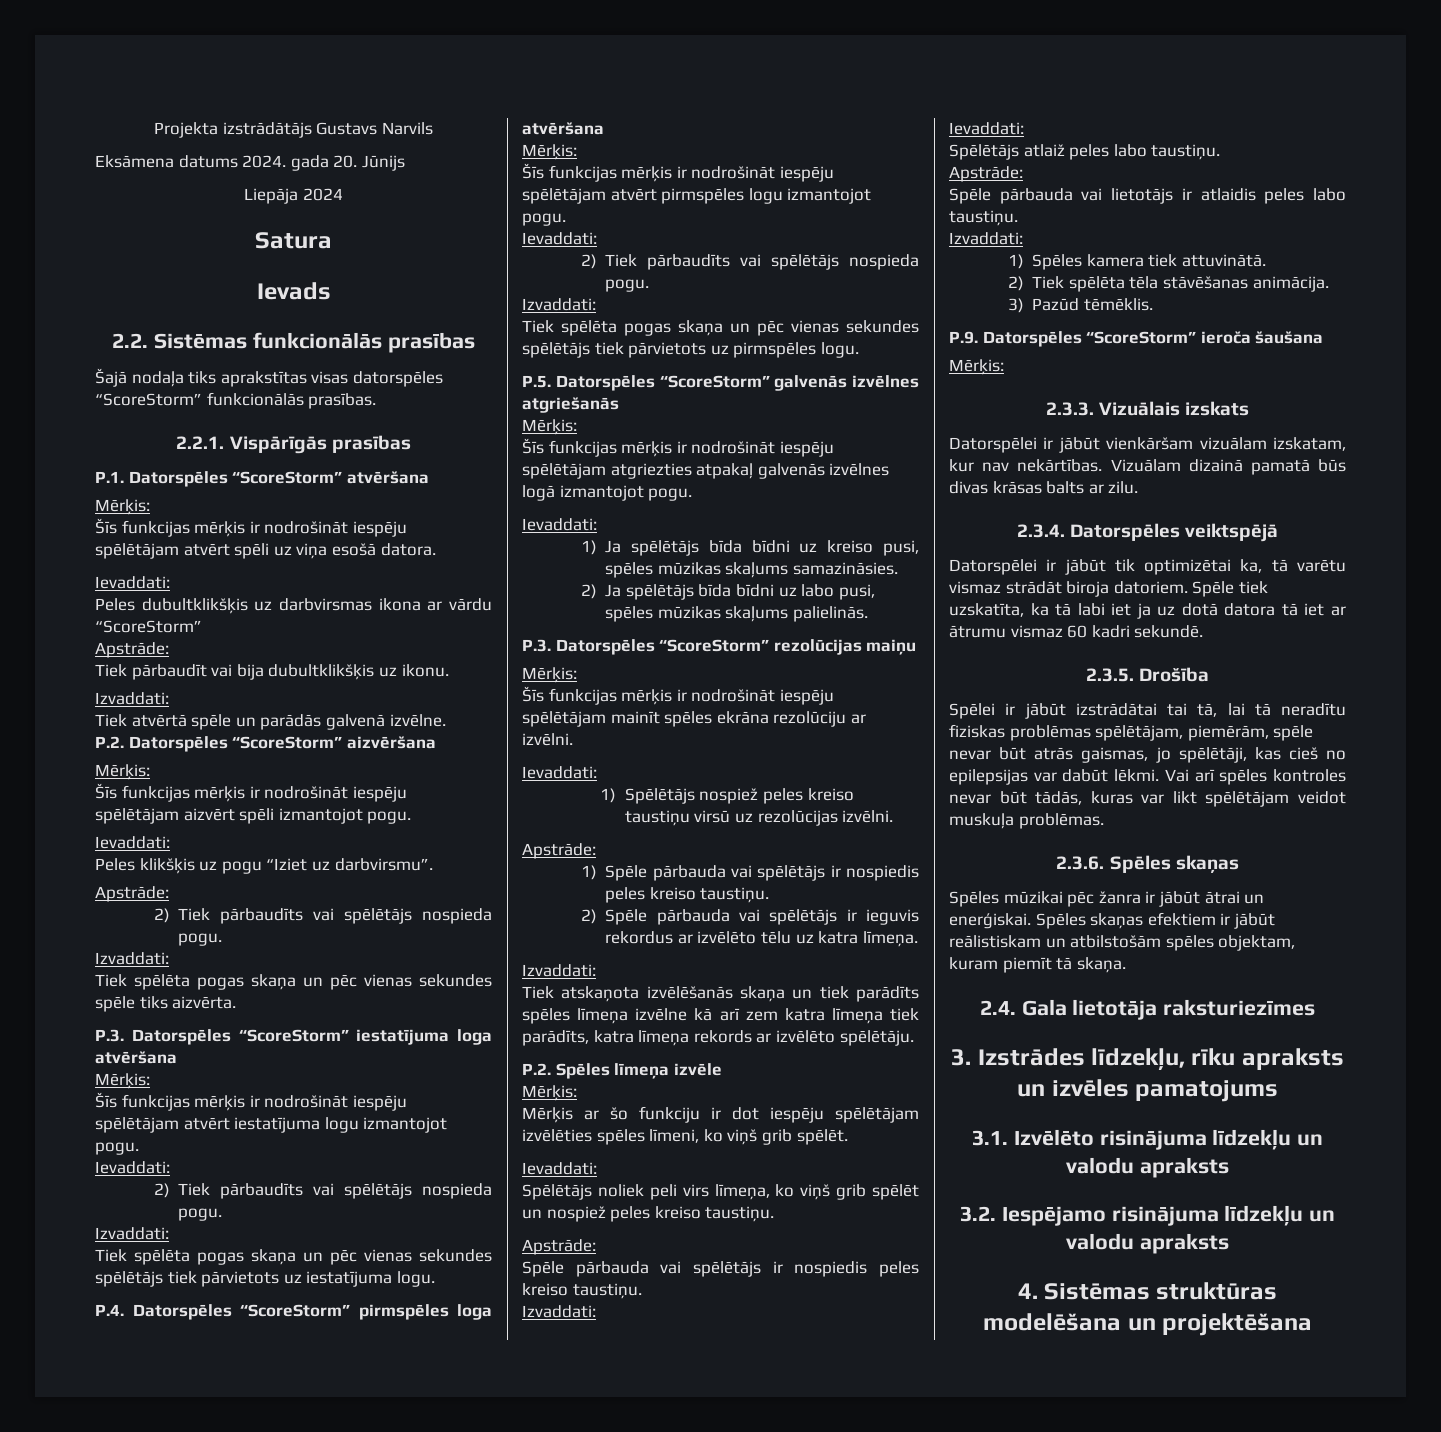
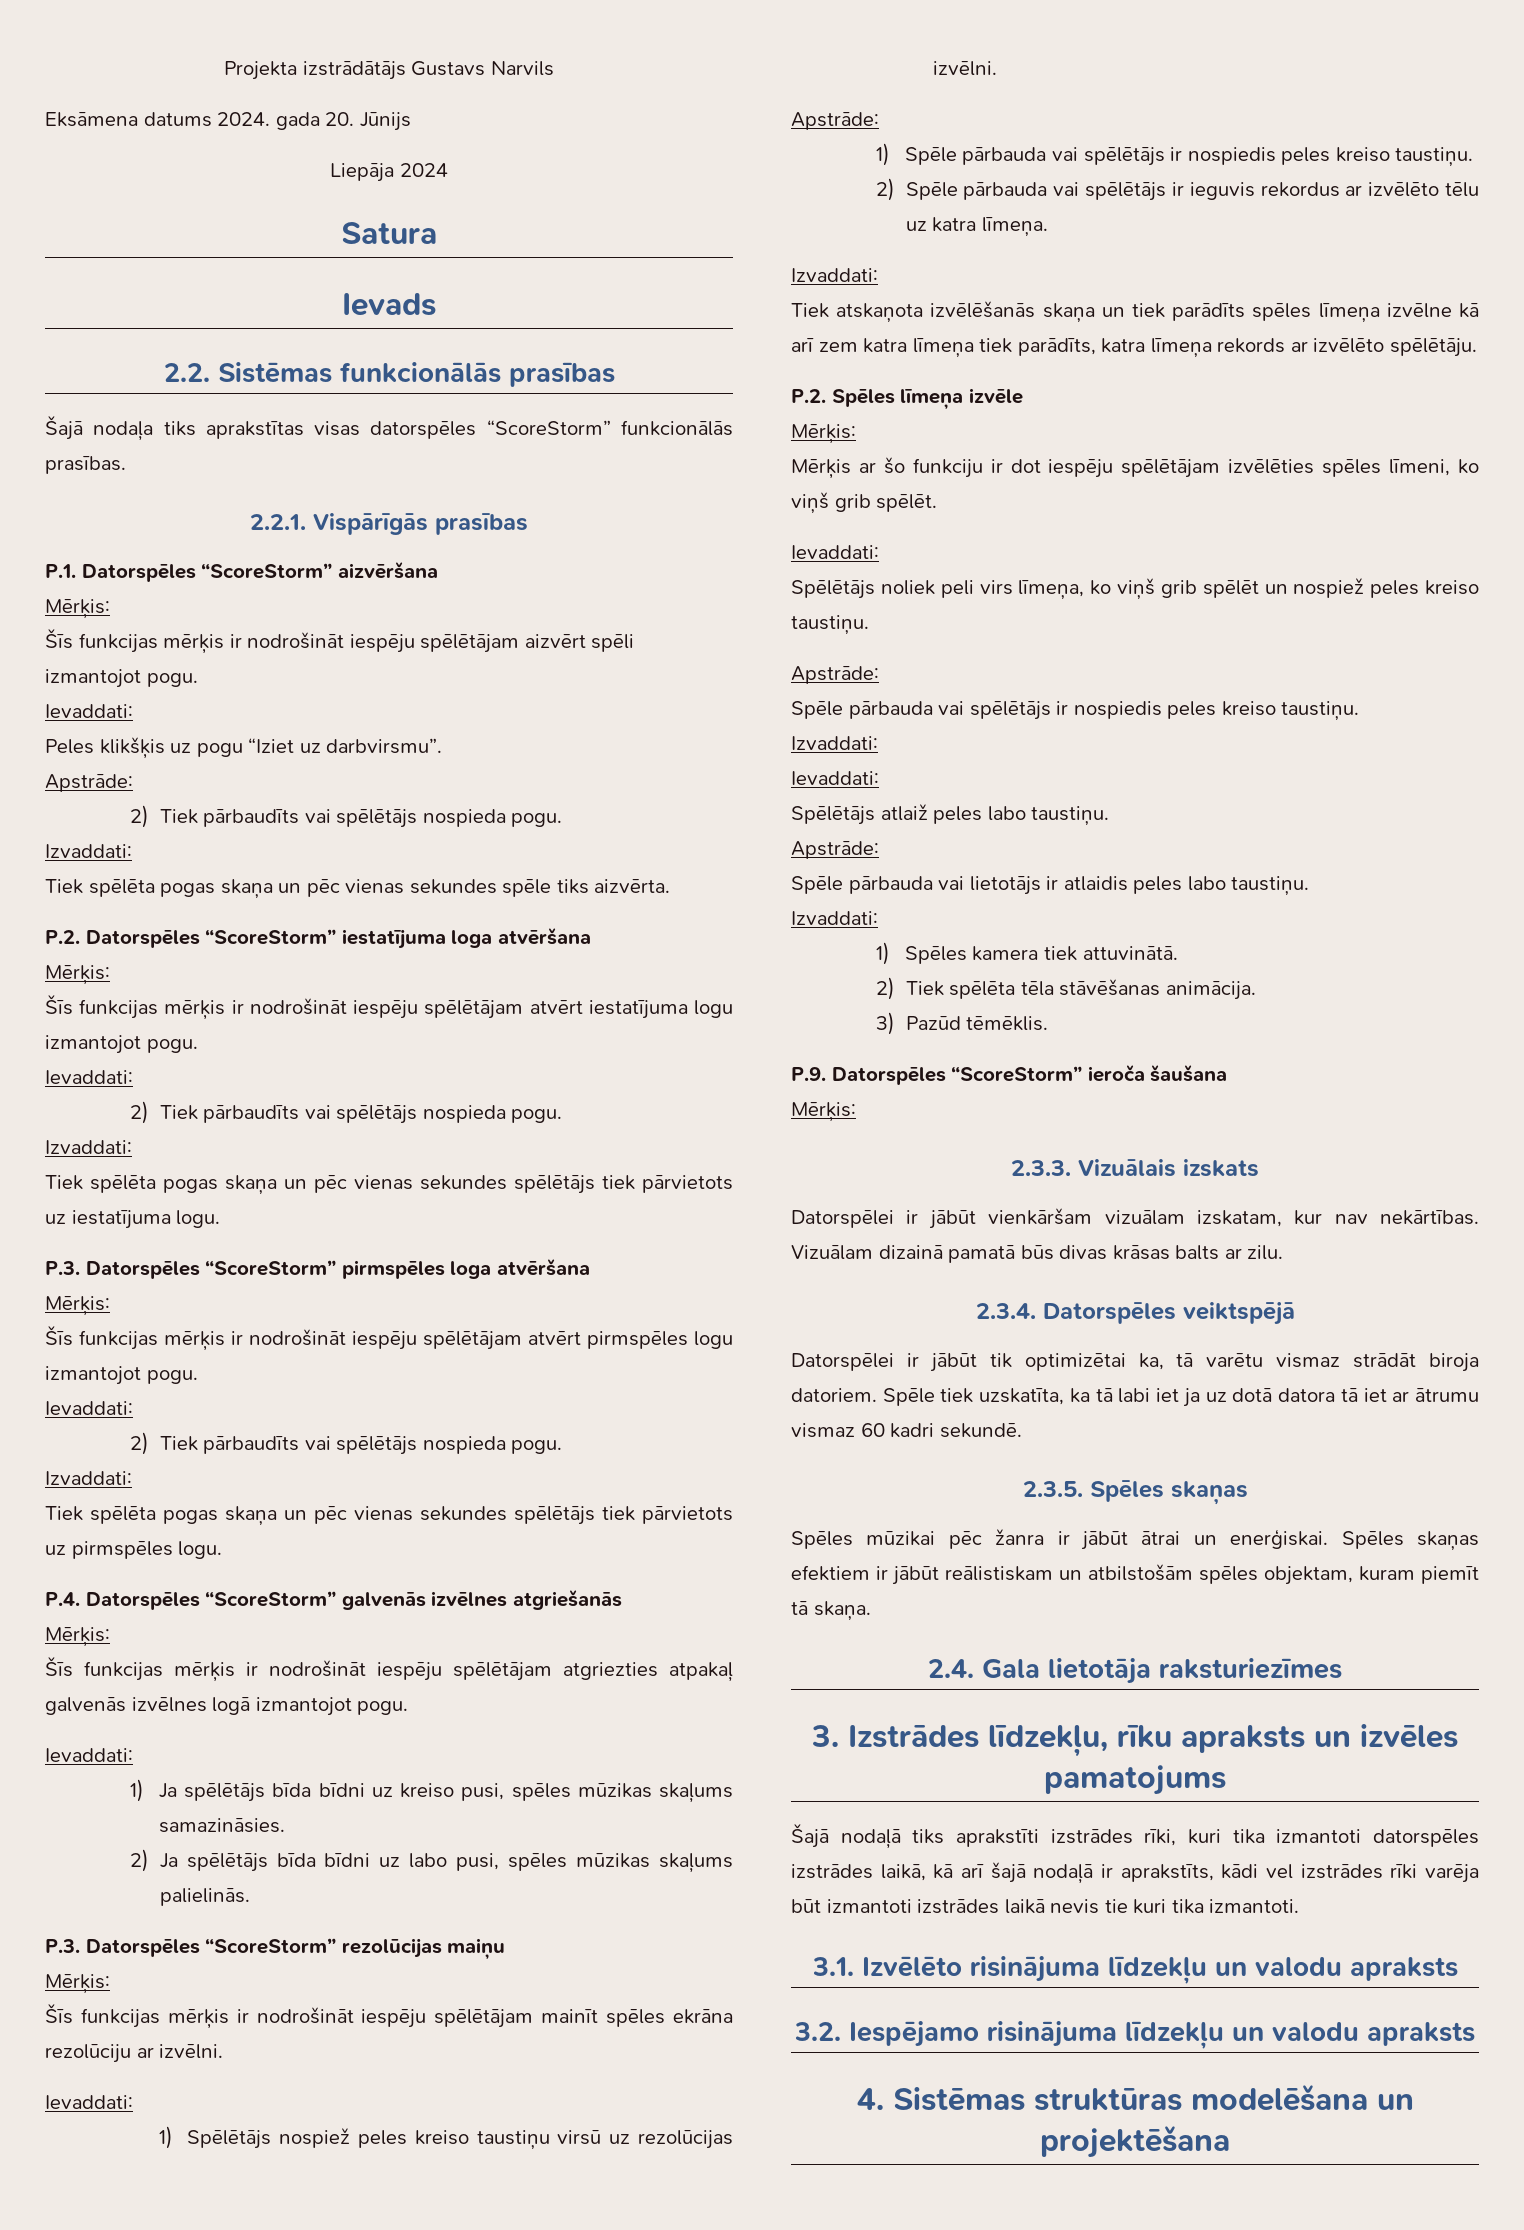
[346,471,429,484] [95,499,150,515] [95,518,407,537] [95,543,436,559] [95,576,170,589] [95,598,493,614] [95,620,202,633] [95,642,169,658] [95,664,449,680] [95,692,169,705] [95,714,446,730] [95,736,343,752] atvēršana // Mērķis: // Šīs funkcijas mērķis ir nodrošināt iespēju spēlētājam atvērt spēli uz viņa esošā datora. // Ievaddati: // Peles dubultklikšķis uz darbvirsmas ikona ar vārdu “ScoreStorm” // Apstrāde: // Tiek pārbaudīt vai bija dubultklikšķis uz ikonu. // Izvaddati: // Tiek atvērtā spēle un parādās galvenā izvēlne. // P.2. Datorspēles “ScoreStorm” -> (333, 571) none
[95,1029,124,1042] P.3. -> [45,930,80,944] P.2.
[95,1304,124,1316] P.4. -> [45,1261,80,1275] P.3.
[522,375,551,388] P.5. -> [45,1592,80,1606] P.4.
[1139,667,1210,682] [949,703,1346,719] [949,724,1314,741] [949,747,1346,763] [949,769,1346,785] [949,791,1346,807] [949,813,1104,829] [1056,856,1105,870] Drošība // Spēlei ir jābūt izstrādātai tai tā, lai tā neradītu fiziskas problēmas spēlētājam, piemērām, spēle nevar būt atrās gaismas, jo spēlētāji, kas cieš no epilepsijas var dabūt lēkmi. Vai arī spēles kontroles nevar būt tādās, kuras var likt spēlētājam veidot muskuļa problēmas. // 2.3.6. -> (1083, 1489) none
(1278, 1091) none -> [791,1823,1479,1849] [791,1862,1479,1884] [791,1899,1300,1914] // Šajā nodaļā tiks aprakstīti izstrādes rīki, kuri tika izmantoti datorspēles izstrādes laikā, kā arī šajā nodaļā ir aprakstīts, kādi vel izstrādes rīki varēja būt izmantoti izstrādes laikā nevis tie kuri tika izmantoti.

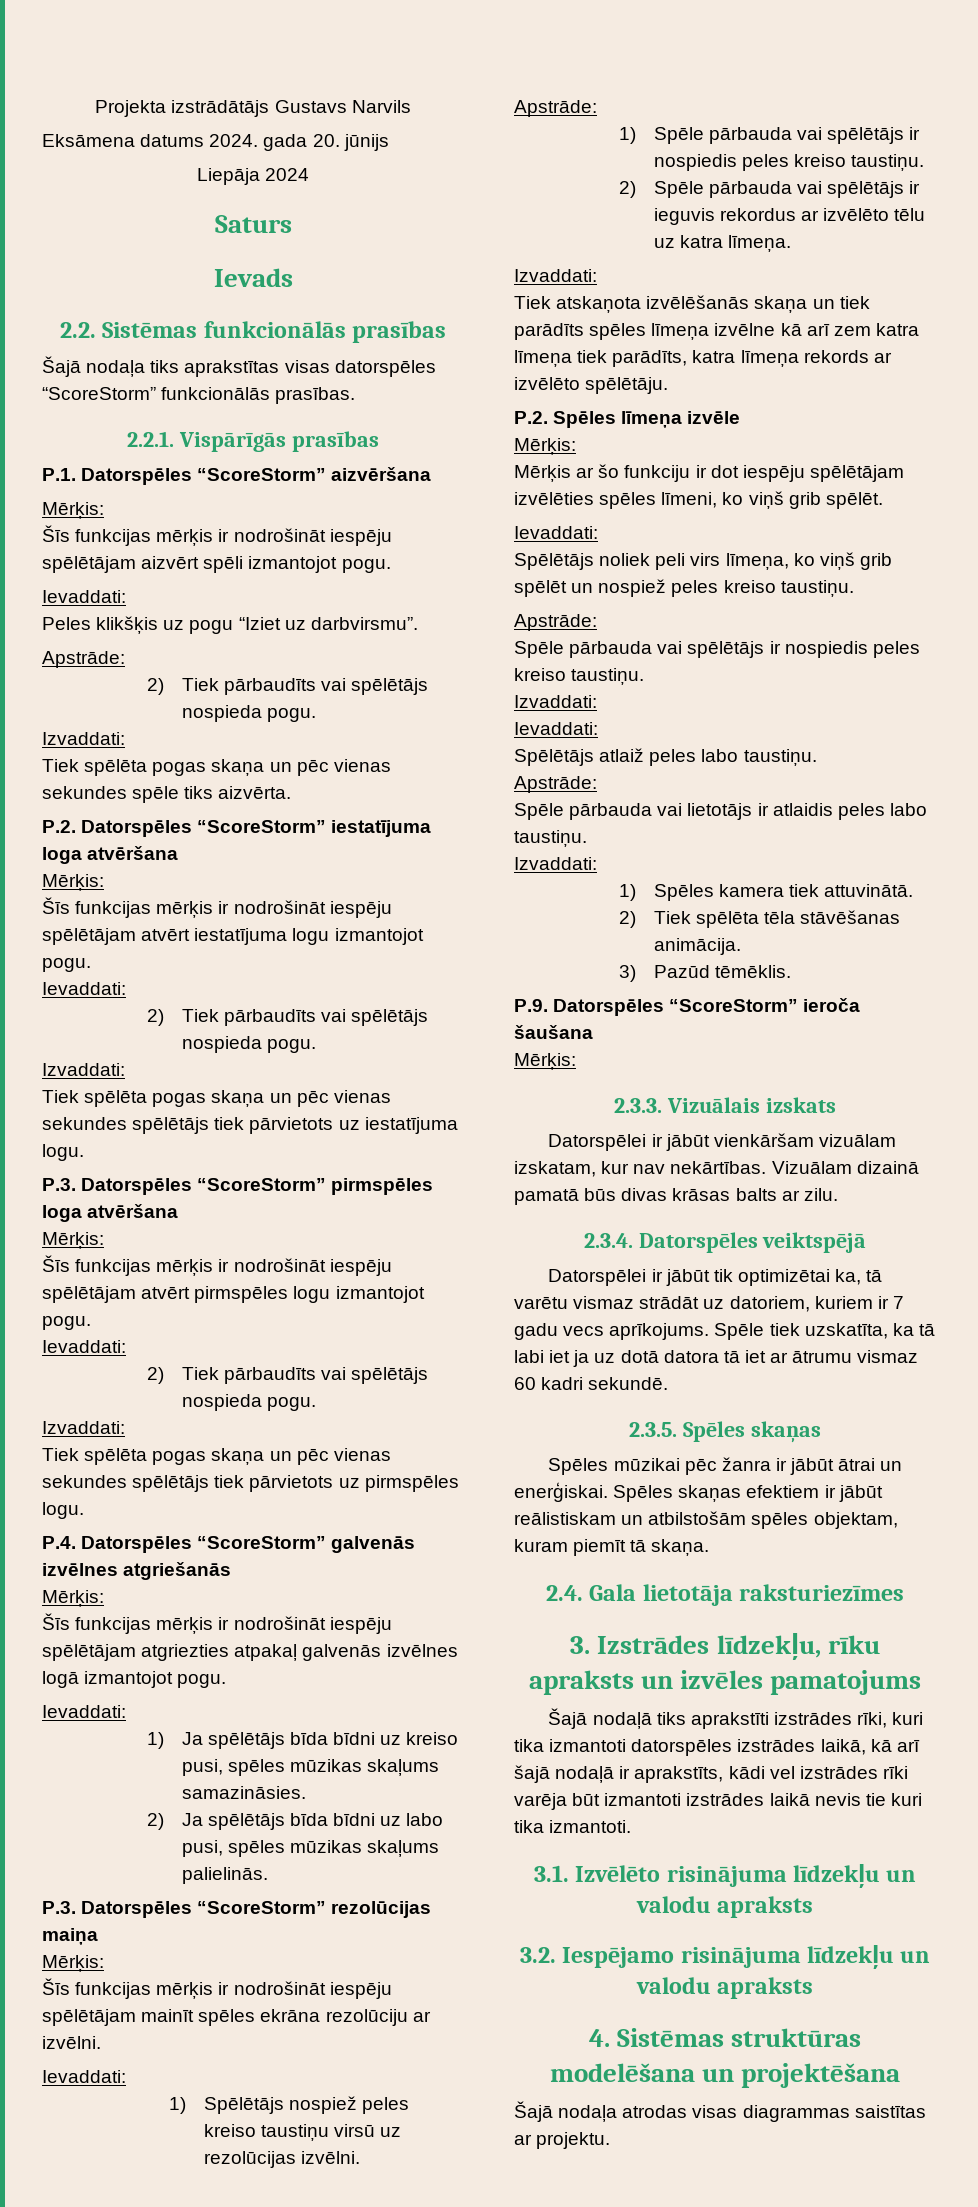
[359,112,411,131] Jūnijs -> [343,134,389,151] jūnijs
[341,222,437,244] Satura -> [214,215,292,233] Saturs
[447,1938,506,1960] maiņu -> [42,1928,98,1945] maiņa
[1429,1353,1479,1372] [791,1388,877,1402] biroja datoriem. -> [703,1296,904,1312] [514,1323,710,1340] uz datoriem, kuriem ir 7 gadu vecs aprīkojums.
(1230, 2141) none -> [514,2101,926,2122] [514,2132,611,2149] // Šajā nodaļa atrodas visas diagrammas saistītas ar projektu.

